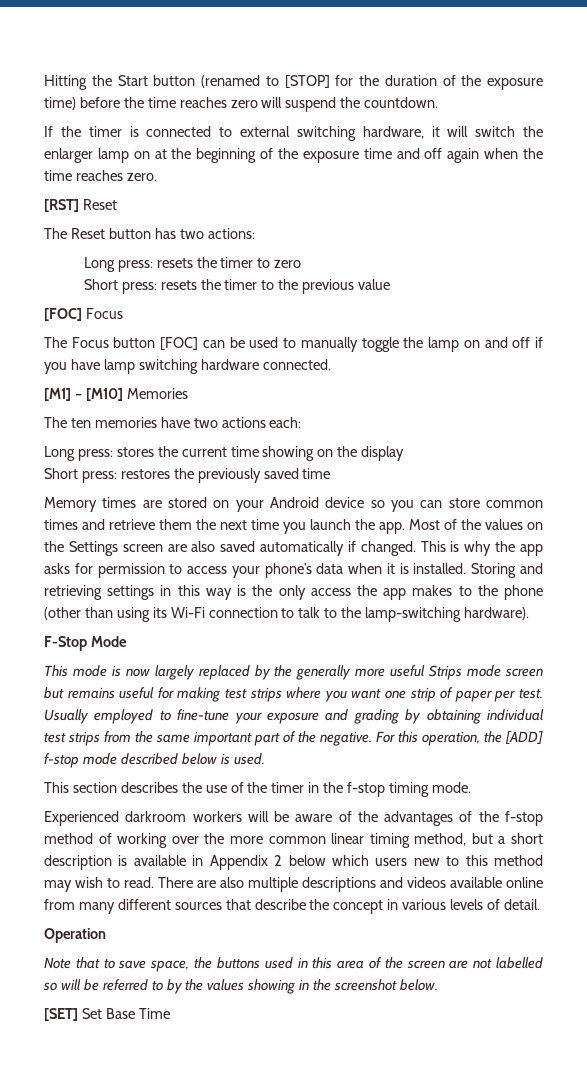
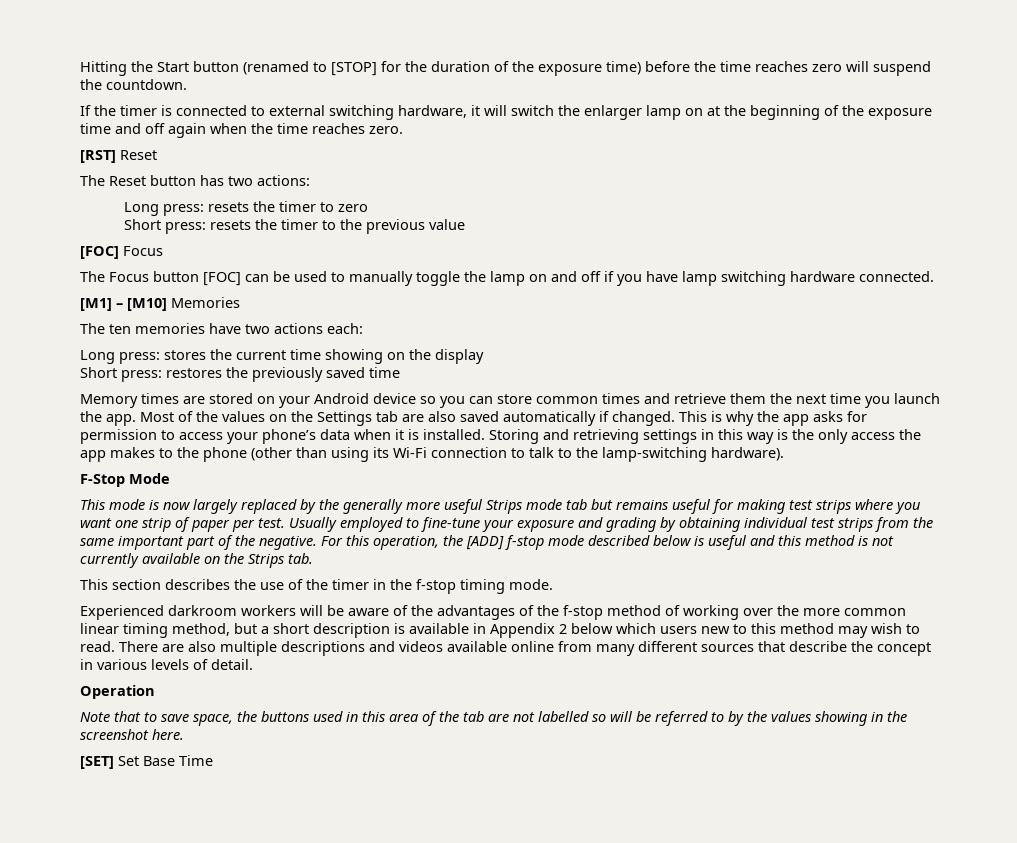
[122,544,163,552] screen -> [376,411,398,422] tab
[504,668,543,677] screen -> [566,499,587,510] tab
[233,753,265,765] used. -> [708,535,894,550] [80,553,313,568] useful and this method is not currently available on the Strips tab.
[406,960,445,969] screen -> [463,711,484,722] tab
[399,979,438,991] below. -> [152,729,184,740] here.

